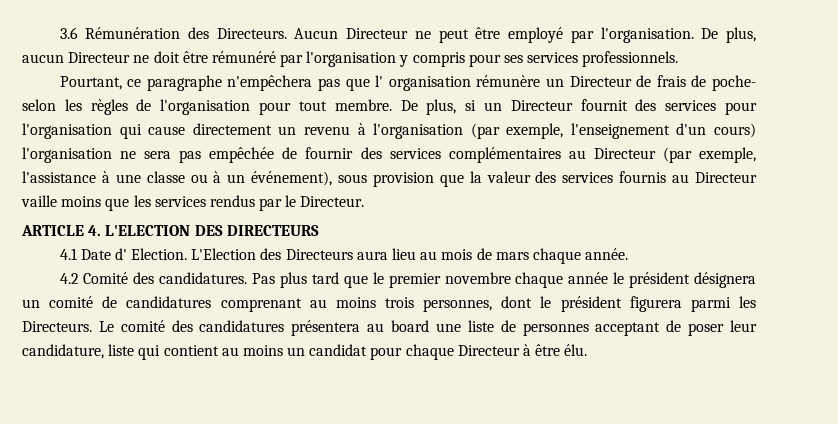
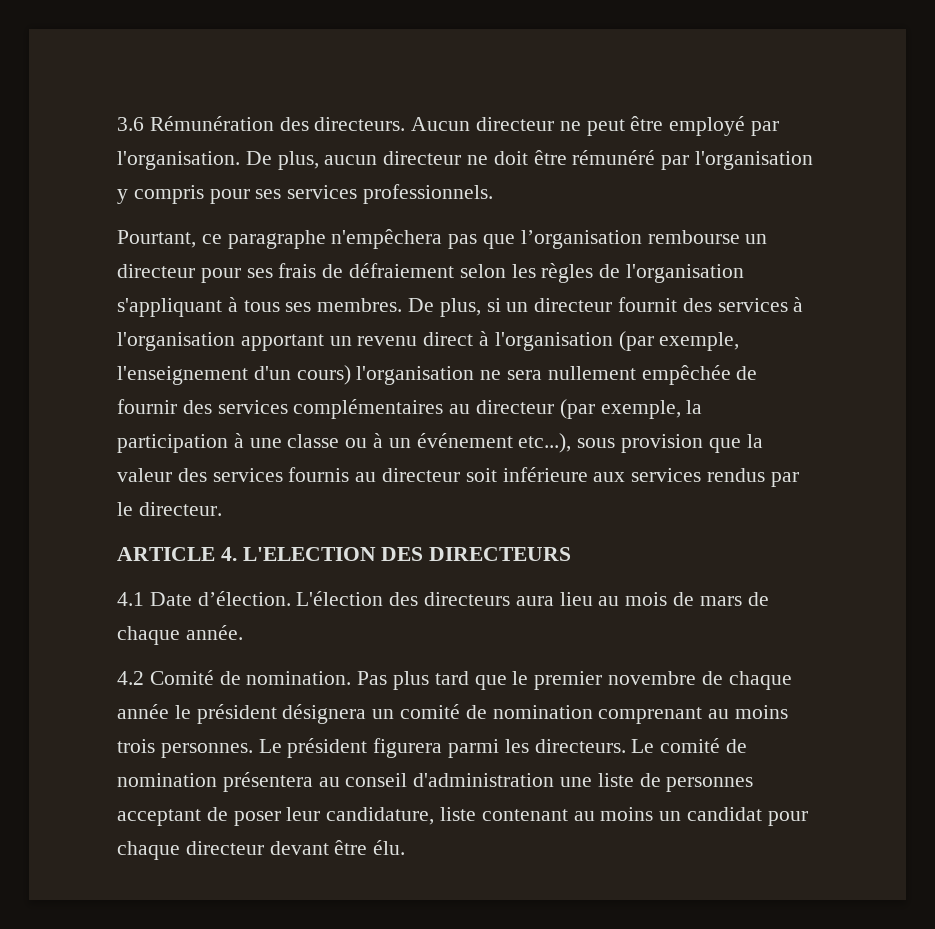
[216,28,409,39] Directeurs. Aucun Directeur -> [314,117,555,131] directeurs. Aucun directeur
[68,52,131,63] Directeur -> [383,151,462,165] directeur
[375,75,652,91] l' organisation rémunère un Directeur de -> [520,230,768,249] [117,264,273,283] l’organisation rembourse un directeur pour ses
[712,75,756,91] poche- -> [349,263,455,278] défraiement
[259,99,392,115] pour tout membre. -> [117,297,403,317] s'appliquant à tous ses membres.
[510,100,573,111] Directeur -> [534,298,613,312] directeur
[725,102,757,115] [22,123,272,139] pour l'organisation qui cause directement -> [793,297,804,312] [117,332,324,351] à l'organisation apportant
(350, 130) none -> [423,332,474,346] direct
[179,150,202,163] pas -> [547,366,636,380] nullement
[593,147,757,163] [22,171,96,183] Directeur (par exemple, l'assistance -> [476,399,703,419] [117,434,228,453] directeur (par exemple, la participation
[251,171,333,186] événement), -> [416,433,572,453] événement etc...),
[695,172,757,183] [21,195,151,211] Directeur vaille moins que les -> [382,467,626,482] directeur soit inférieure aux
[300,196,365,207] Directeur. -> [138,502,222,516] directeur.
[114,248,353,260] d' Election. L'Election des Directeurs -> [197,591,511,606] d’élection. L'élection des directeurs
(529, 256) none -> [747,592,769,606] de
[133,272,248,284] des candidatures. -> [219,671,352,685] de nomination.
(511, 278) none -> [701,671,723,685] de
[126,296,212,308] candidatures -> [492,705,593,719] nomination
[423,296,552,312] personnes, dont le -> [160,739,282,758] personnes. Le
[22,321,92,332] Directeurs. -> [534,739,626,753] directeurs.
[171,320,430,336] des candidatures présentera au board -> [726,739,748,753] [117,772,555,792] de nomination présentera au conseil d'administration
[138,345,219,360] qui contient -> [481,809,568,821] contenant
[457,344,532,356] Directeur à -> [185,841,329,855] directeur devant

